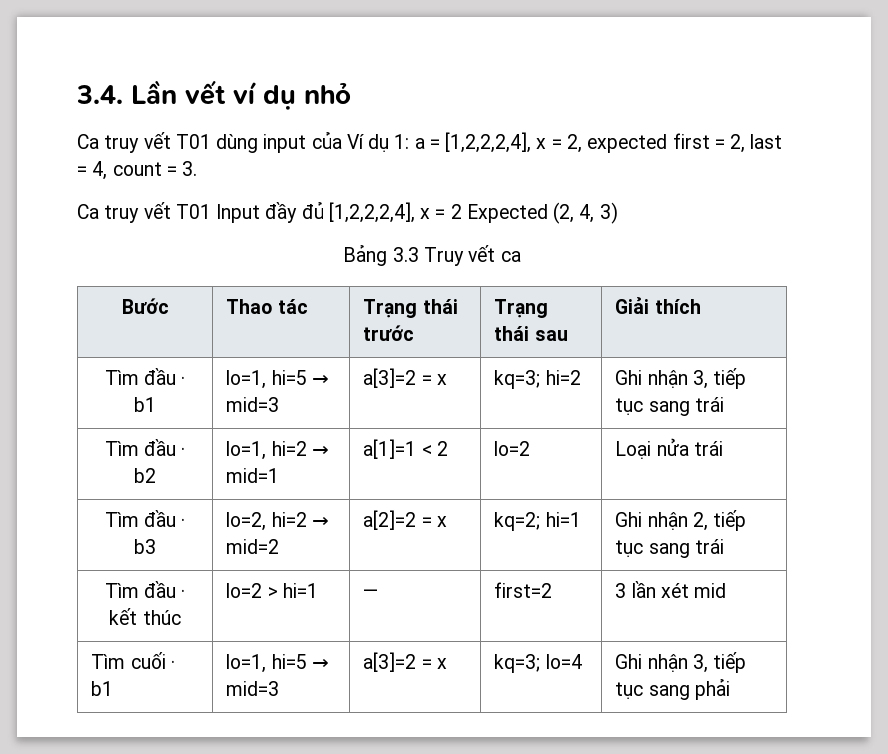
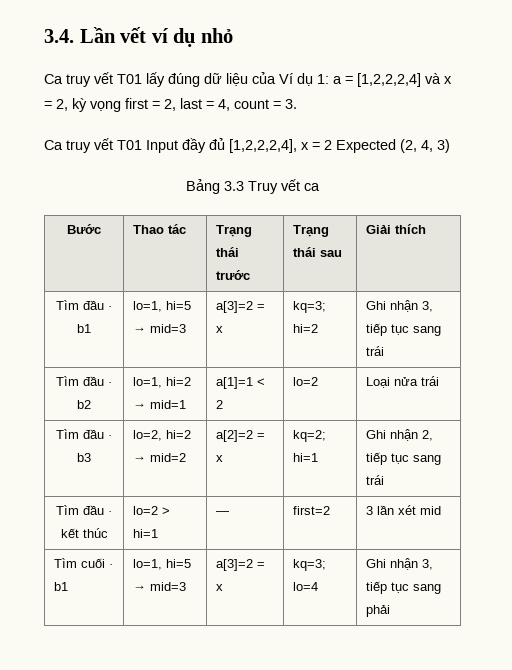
[216,134,307,153] dùng input -> [146,72,248,87] lấy đúng dữ liệu
[445,132,532,153] [1,2,2,2,4], -> [357,73,441,87] [1,2,2,2,4] và
[587,134,668,153] expected -> [72,98,121,112] kỳ vọng

